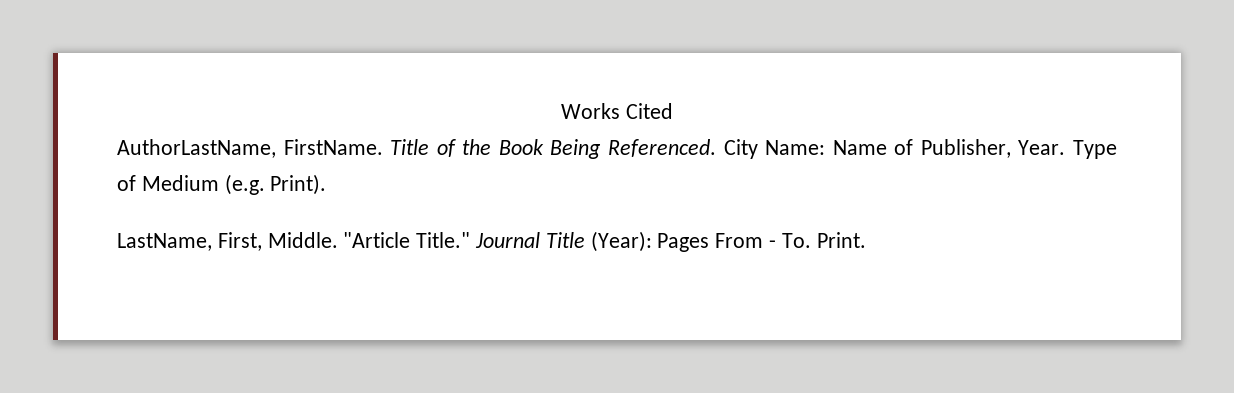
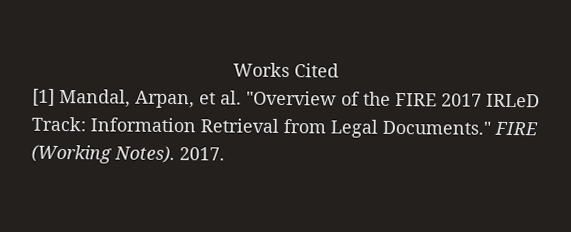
[117,139,1117,159] [117,174,327,195] [117,231,866,252] AuthorLastName, FirstName. Title of the Book Being Referenced. City Name: Name of Publisher, Year. Type of Medium (e.g. Print). // LastName, First, Middle. "Article Title." Journal Title (Year): Pages From - To. Print. -> [32,88,540,109] [31,116,538,138] [31,144,225,164] [1] Mandal, Arpan, et al. "Overview of the FIRE 2017 IRLeD Track: Information Retrieval from Legal Documents." FIRE (Working Notes). 2017.

